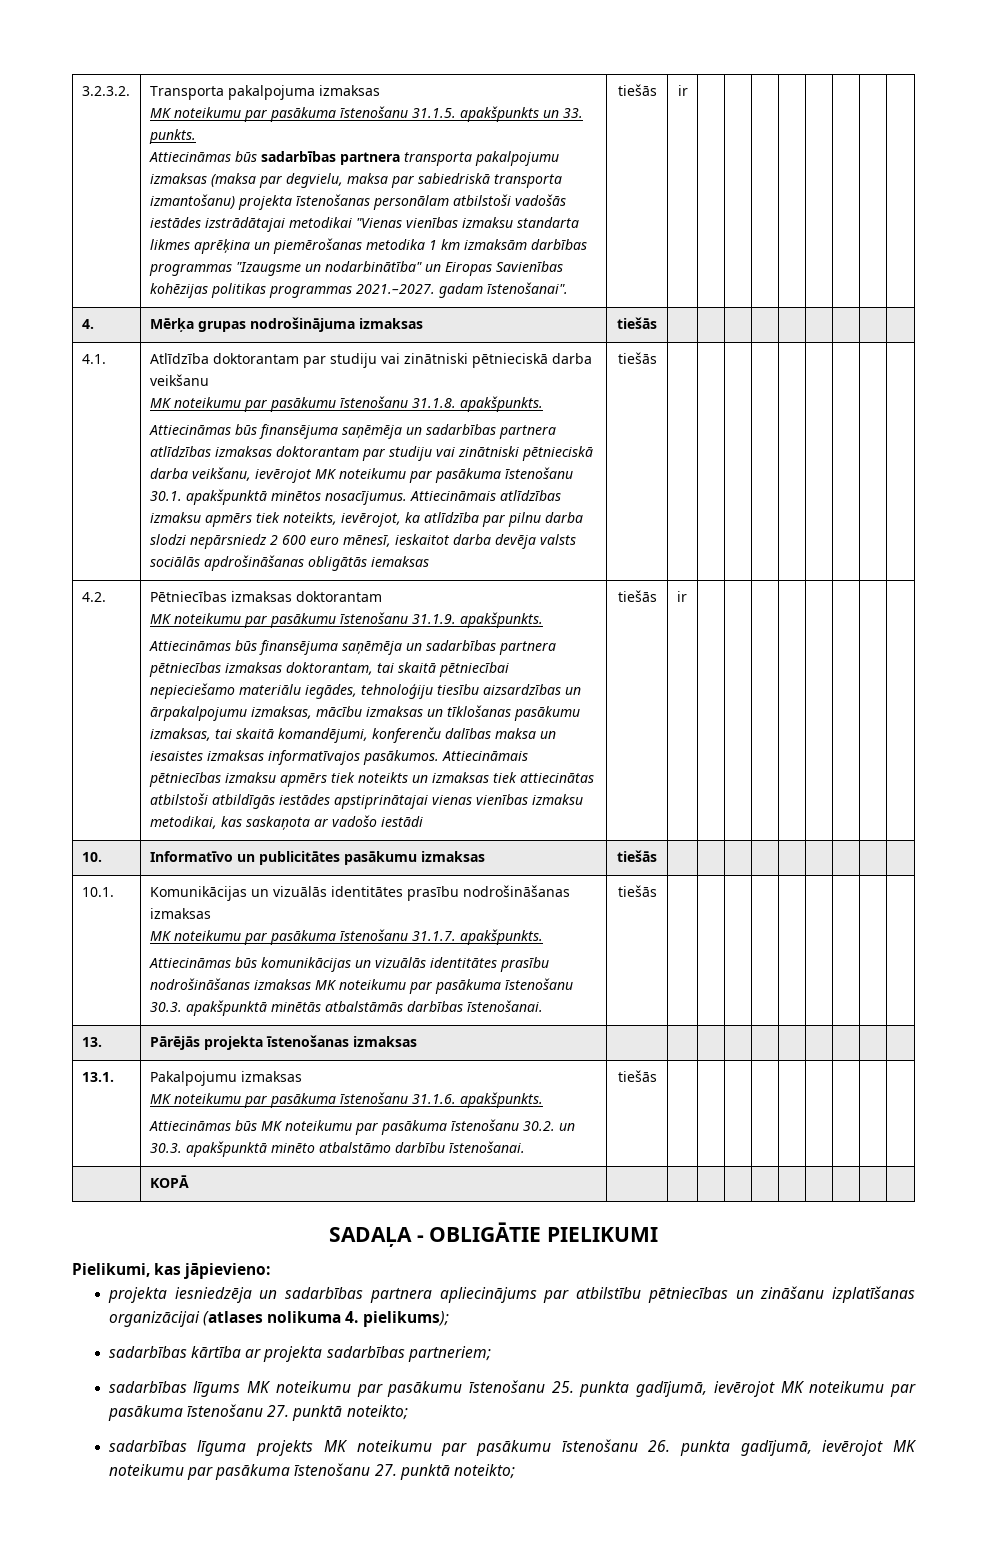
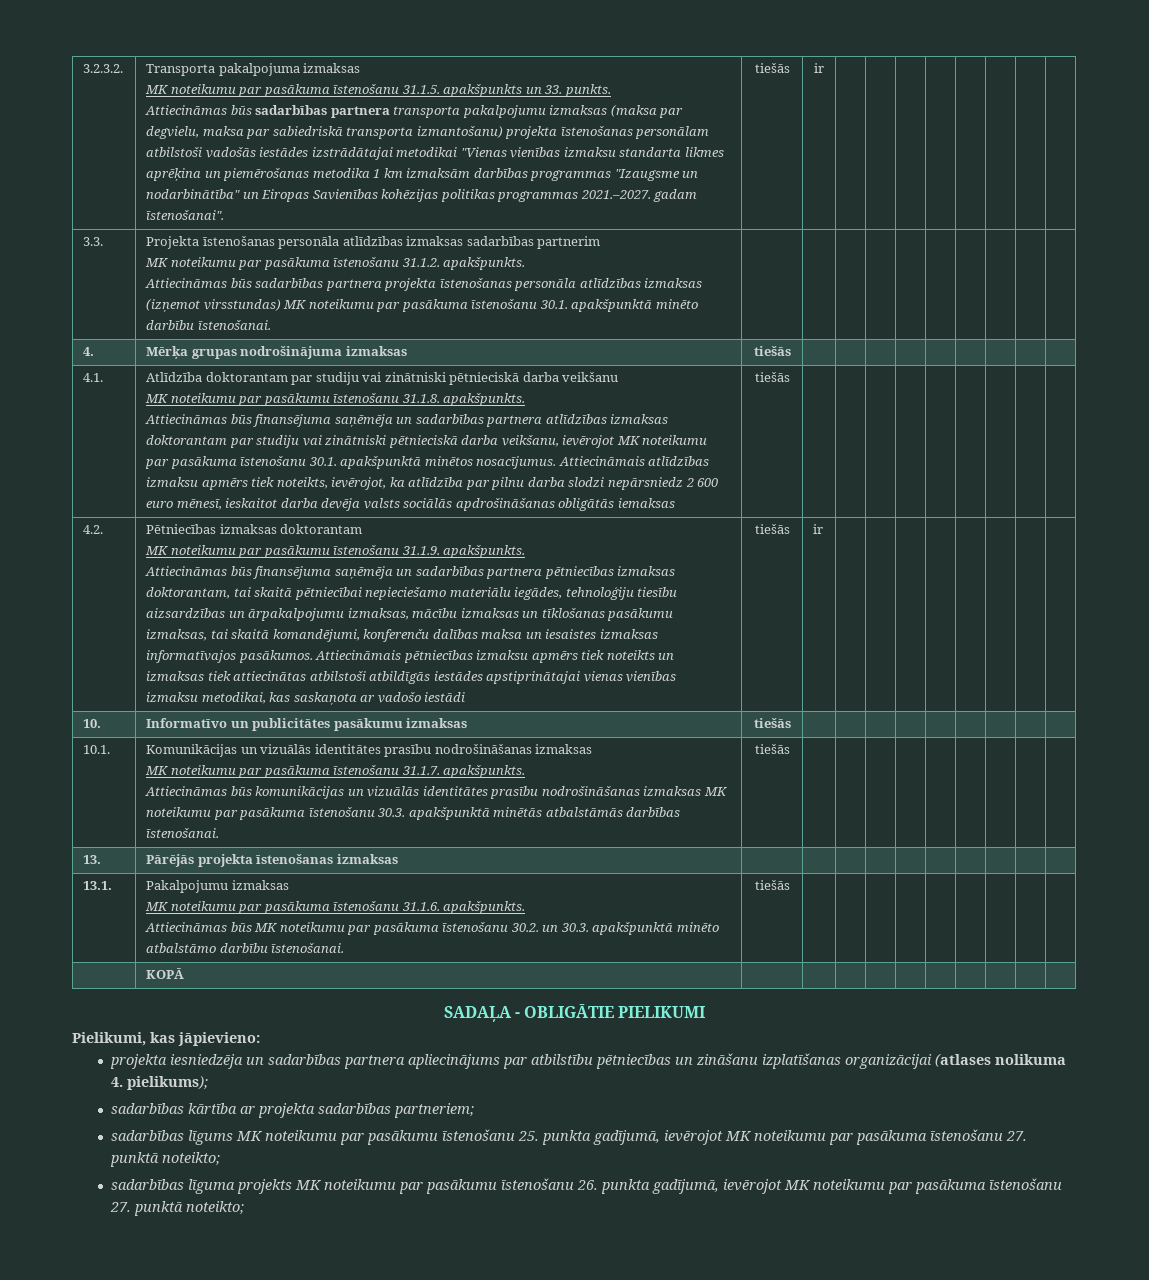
(688, 90) none -> [83,237,104,246] [146,236,601,249] [145,257,526,270] [145,278,703,291] [146,299,698,312] [146,320,271,330] // 3.3. | Projekta īstenošanas personāla atlīdzības izmaksas sadarbības partnerim // MK noteikumu par pasākuma īstenošanu 31.1.2. apakšpunkts. // Attiecināmas būs sadarbības partnera projekta īstenošanas personāla atlīdzības izmaksas (izņemot virsstundas) MK noteikumu par pasākuma īstenošanu 30.1. apakšpunktā minēto darbību īstenošanai. | | | | | | | | | |

